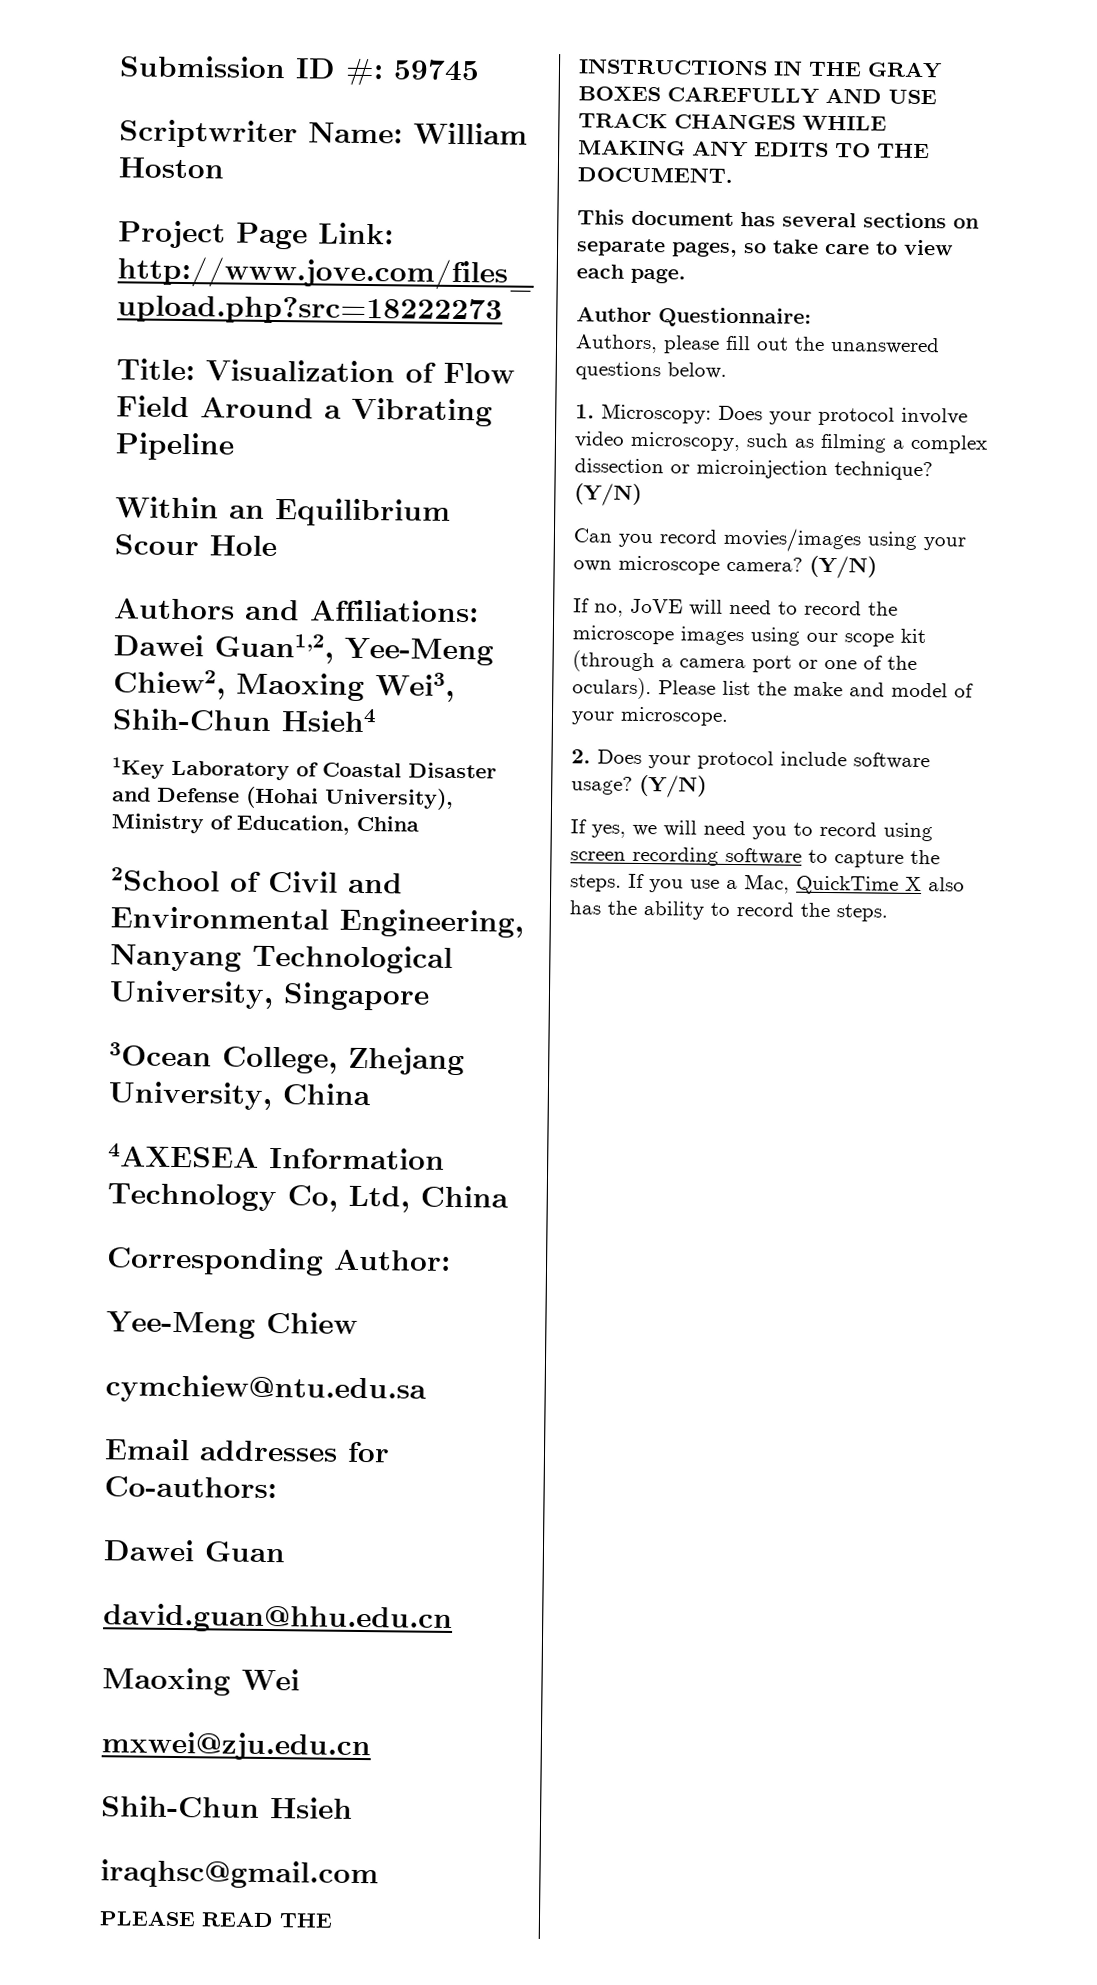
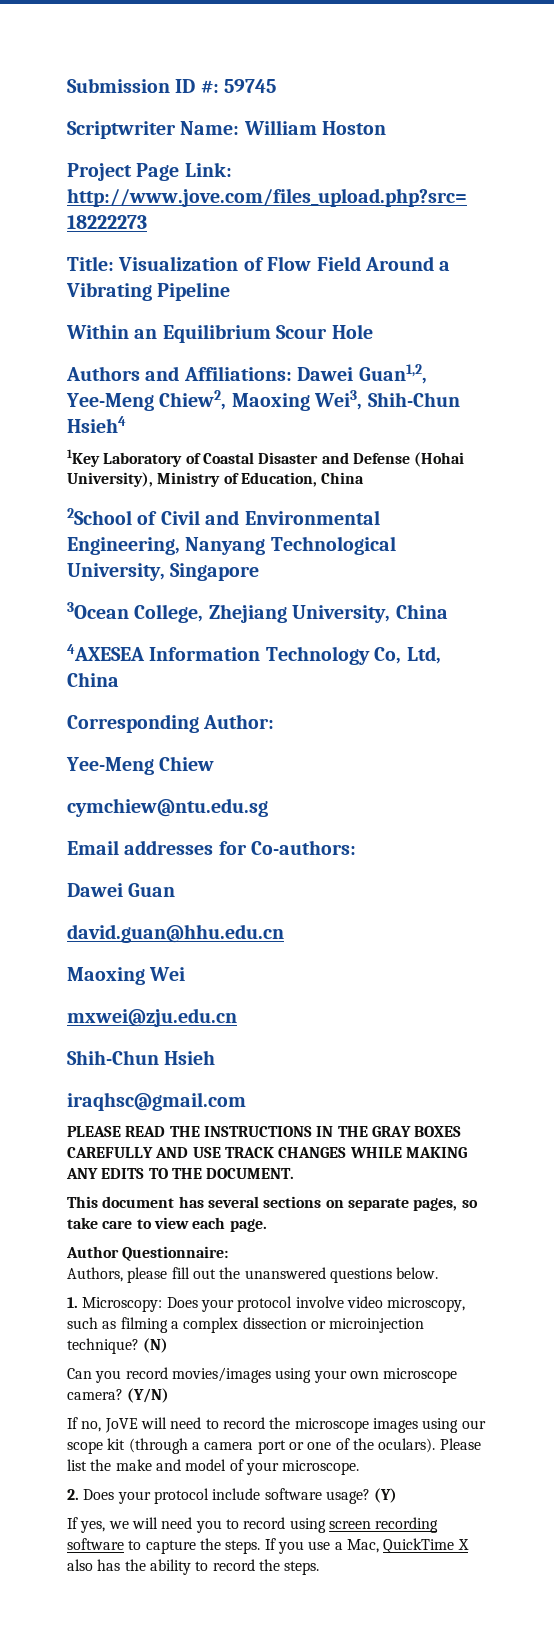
[348,1046,465,1076] Zhejang -> [208,604,287,623] Zhejiang
[105,1374,427,1405] cymchiew@ntu.edu.sa -> [67,798,268,817] cymchiew@ntu.edu.sg
[574,483,642,506] (Y/N) -> [143,1338,169,1353] (N)
[639,774,707,798] (Y/N) -> [374,1488,398,1503] (Y)

